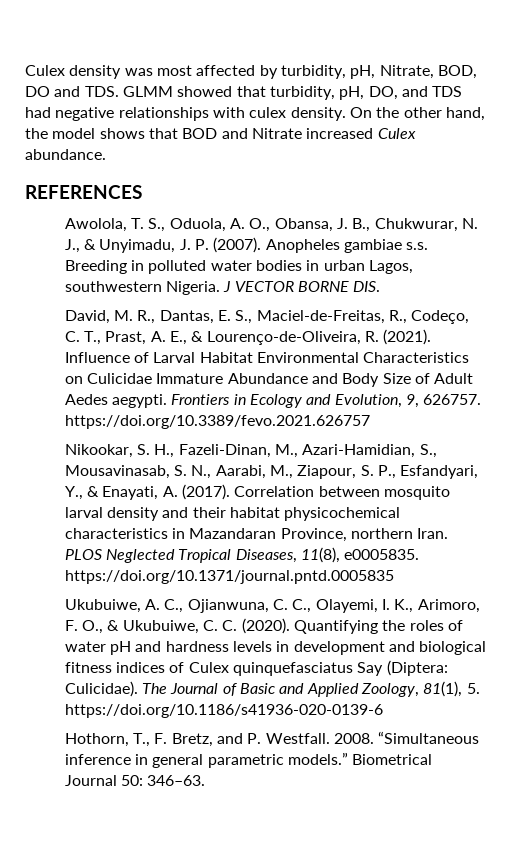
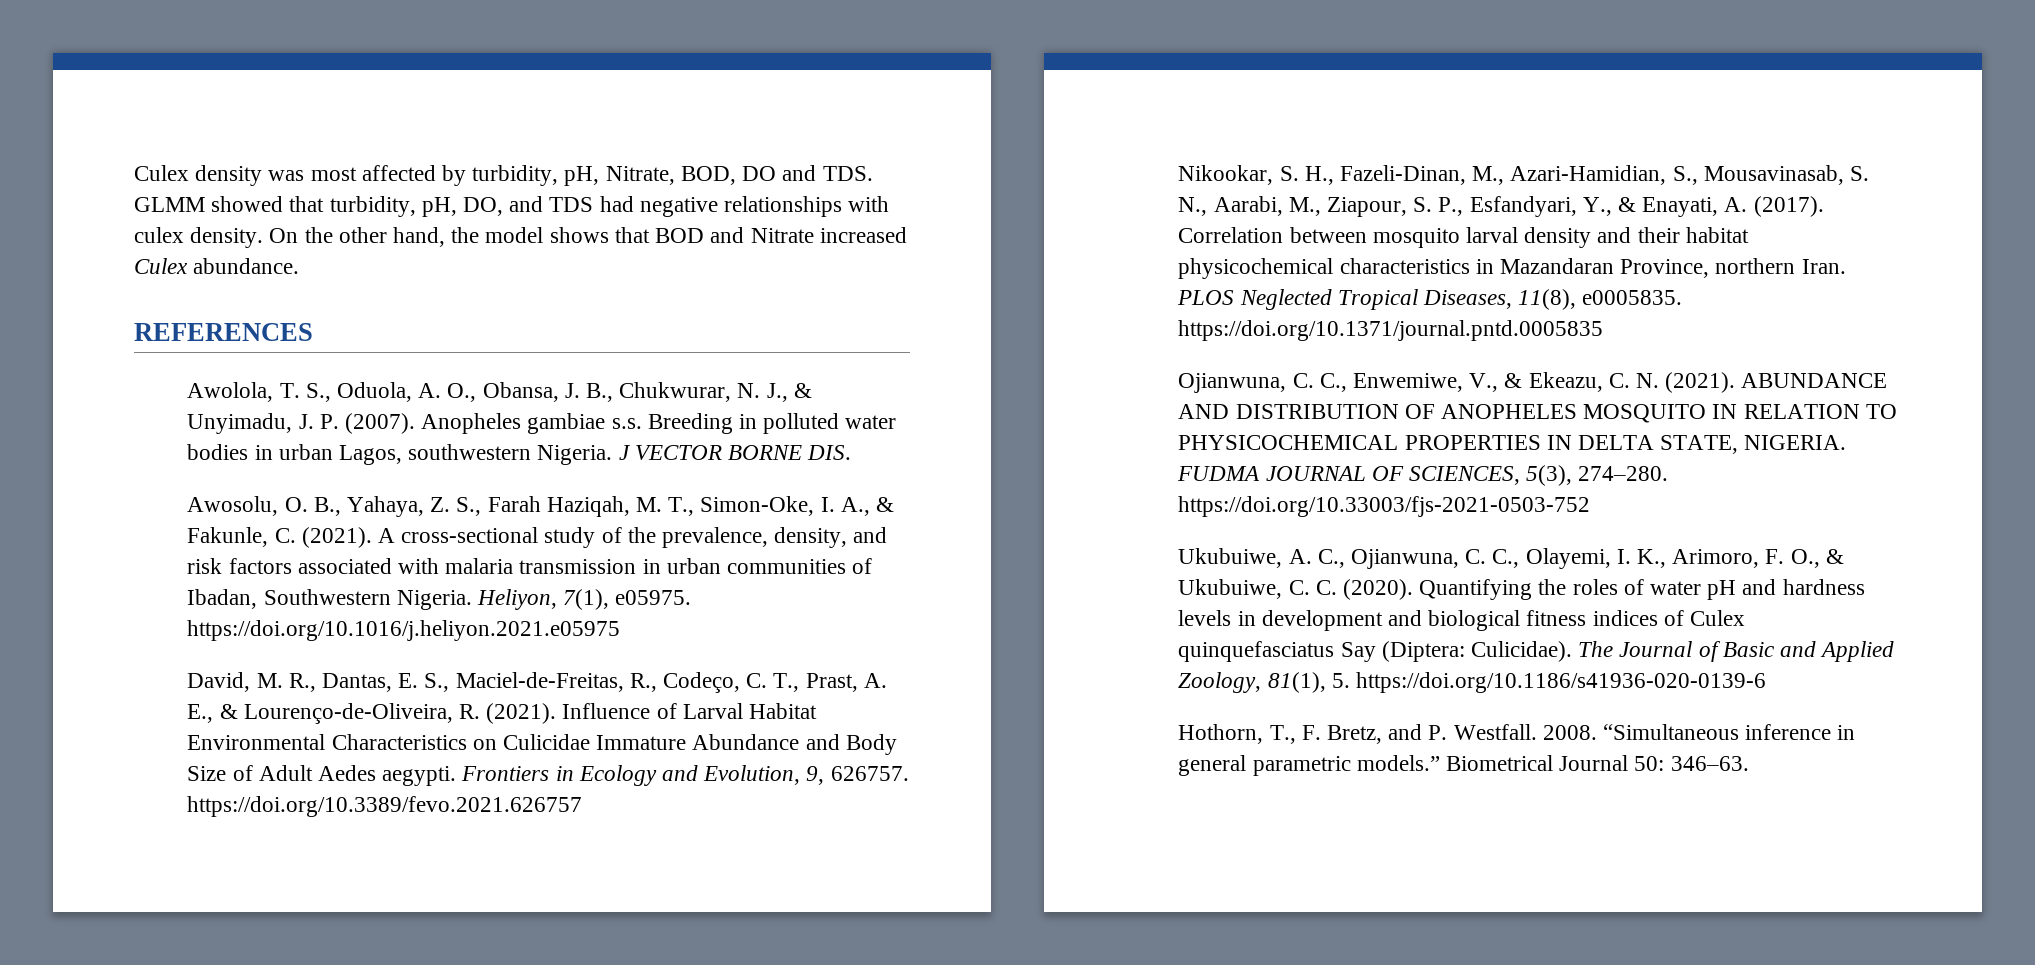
(381, 286) none -> [187,496,895,517] [187,527,888,548] [187,558,873,574] [187,589,692,610] [187,620,621,641] // Awosolu, O. B., Yahaya, Z. S., Farah Haziqah, M. T., Simon-Oke, I. A., & Fakunle, C. (2021). A cross-sectional study of the prevalence, density, and risk factors associated with malaria transmission in urban communities of Ibadan, Southwestern Nigeria. Heliyon, 7(1), e05975. https://doi.org/10.1016/j.heliyon.2021.e05975
(394, 577) none -> [1178,372,1888,393] [1178,404,1897,423] [1178,435,1847,454] [1177,465,1669,486] [1178,496,1591,517] // Ojianwuna, C. C., Enwemiwe, V., & Ekeazu, C. N. (2021). ABUNDANCE AND DISTRIBUTION OF ANOPHELES MOSQUITO IN RELATION TO PHYSICOCHEMICAL PROPERTIES IN DELTA STATE, NIGERIA. FUDMA JOURNAL OF SCIENCES, 5(3), 274–280. https://doi.org/10.33003/fjs-2021-0503-752

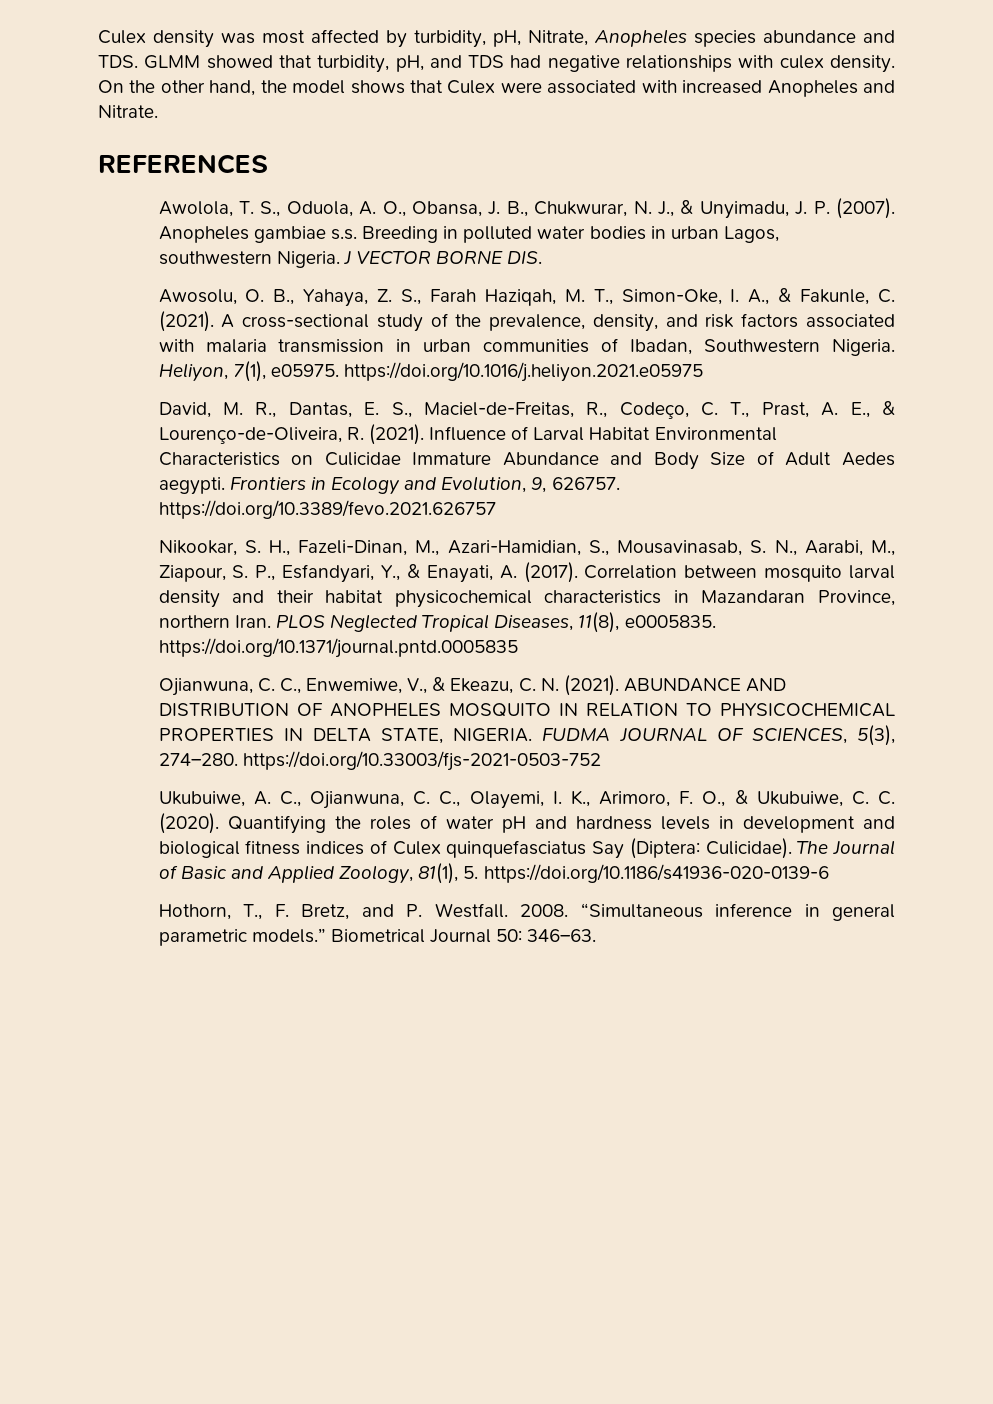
[680,166,777,185] BOD, DO -> [594,29,856,47] Anopheles species abundance
[463,197,504,216] DO, -> (424, 63) none
[655,227,907,243] [134,258,300,274] BOD and Nitrate increased Culex abundance. -> [447,80,896,97] [98,105,158,118] Culex were associated with increased Anopheles and Nitrate.

